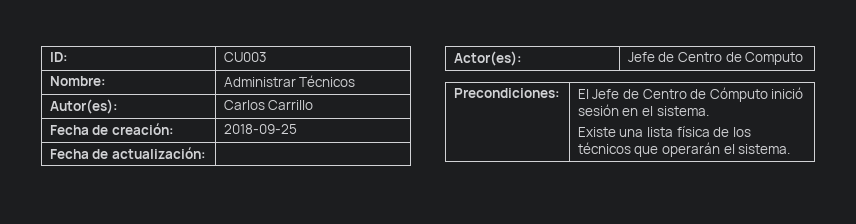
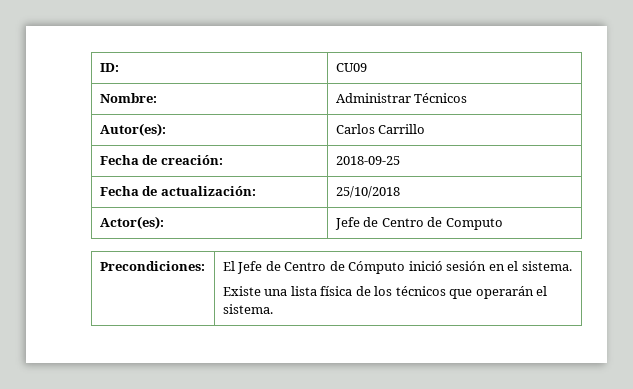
[223,52,266,62] CU003 -> [335,63,367,72] CU09
(206, 153) none -> [335,186,400,198] 25/10/2018

